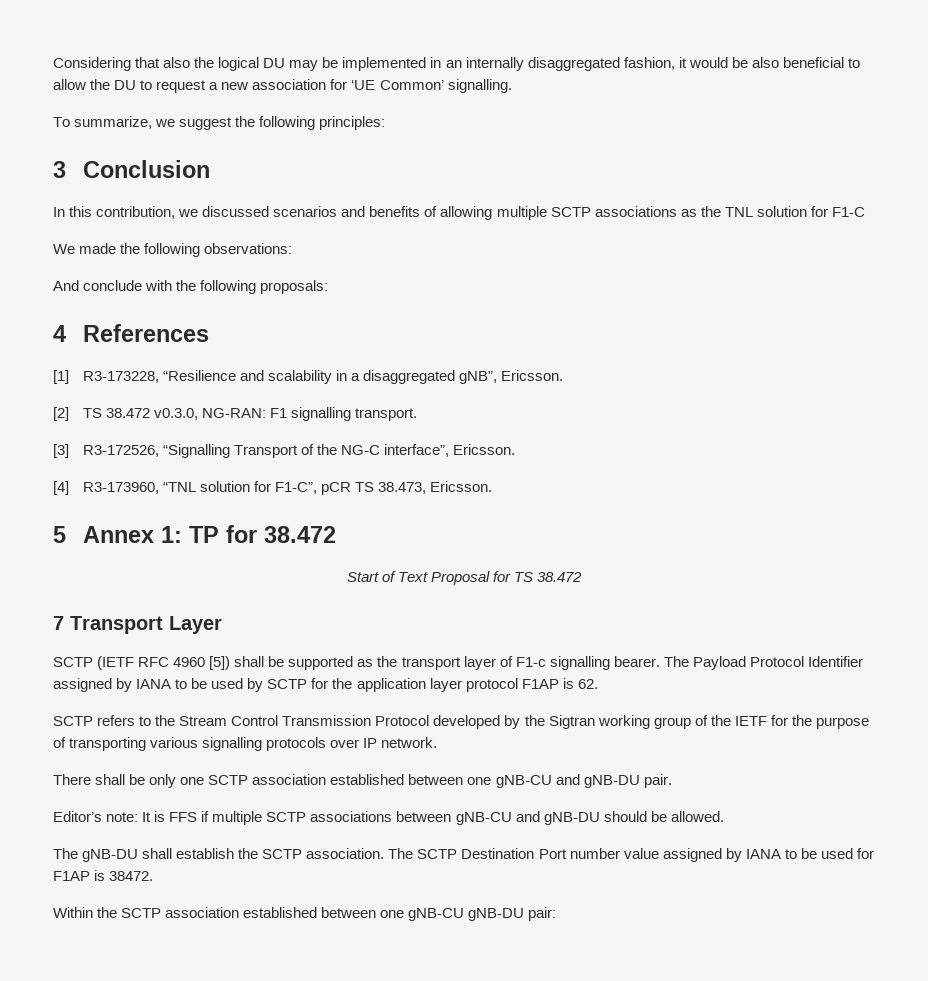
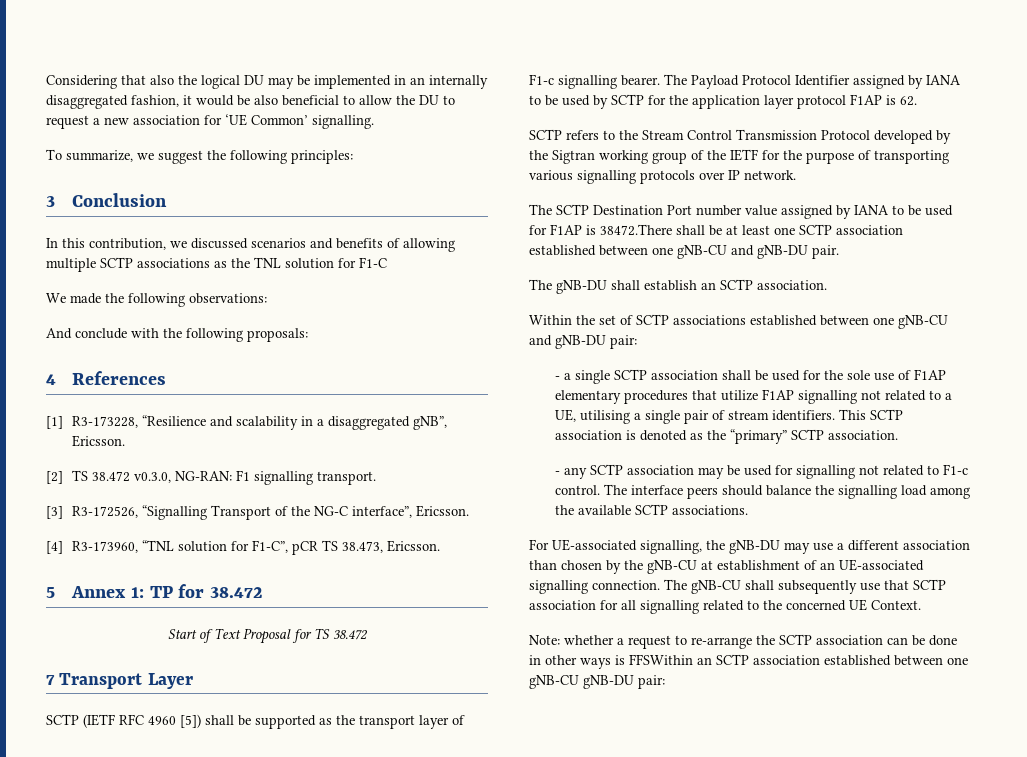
[53,774,672,788] [53,811,724,825] [53,848,385,862] There shall be only one SCTP association established between one gNB-CU and gNB-DU pair. // Editor’s note: It is FFS if multiple SCTP associations between gNB-CU and gNB-DU should be allowed. // The gNB-DU shall establish the SCTP association. -> (796, 175) none
[109,871,154,881] [53,907,118,918] 38472. // Within the -> [600,224,903,236] [529,245,839,259] [529,279,827,294] [529,314,948,329] [529,335,637,349] [555,369,947,384] [555,389,953,404] [555,409,904,424] [555,429,899,444] [555,464,969,479] [555,484,971,499] [555,504,749,516] [529,539,970,554] [529,559,924,574] [529,579,946,594] [529,599,921,614] [529,634,957,649] [529,654,712,669] 38472.There shall be at least one SCTP association established between one gNB-CU and gNB-DU pair. // The gNB-DU shall establish an SCTP association. // Within the set of SCTP associations established between one gNB-CU and gNB-DU pair: // - a single SCTP association shall be used for the sole use of F1AP elementary procedures that utilize F1AP signalling not related to a UE, utilising a single pair of stream identifiers. This SCTP association is denoted as the “primary” SCTP association. // - any SCTP association may be used for signalling not related to F1-c control. The interface peers should balance the signalling load among the available SCTP associations. // For UE-associated signalling, the gNB-DU may use a different association than chosen by the gNB-CU at establishment of an UE-associated signalling connection. The gNB-CU shall subsequently use that SCTP association for all signalling related to the concerned UE Context. // Note: whether a request to re-arrange the SCTP association can be done in other ways is FFSWithin an

